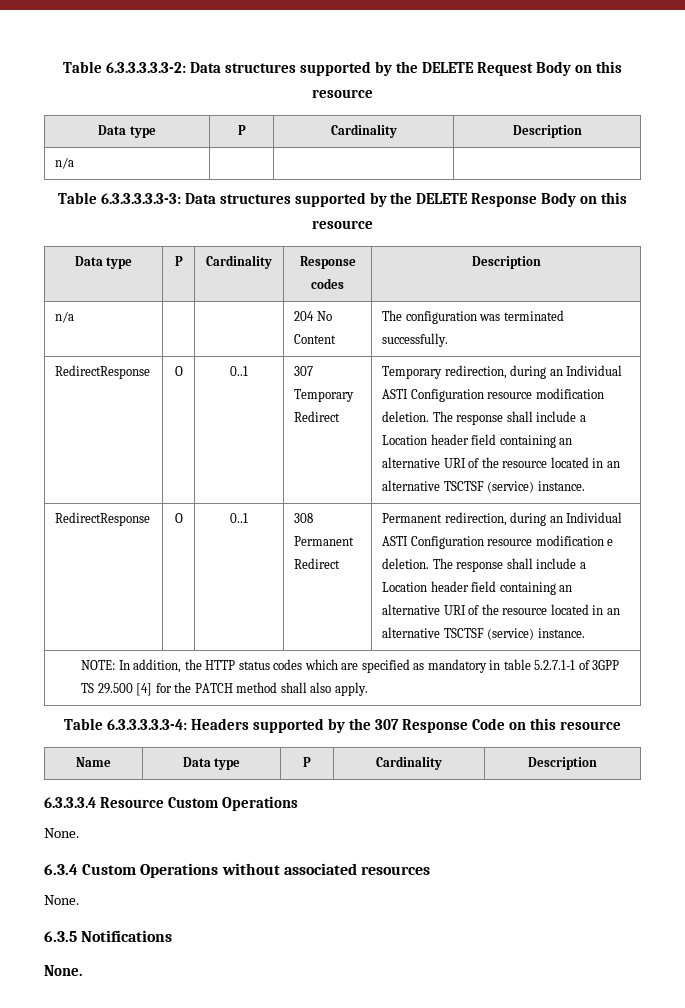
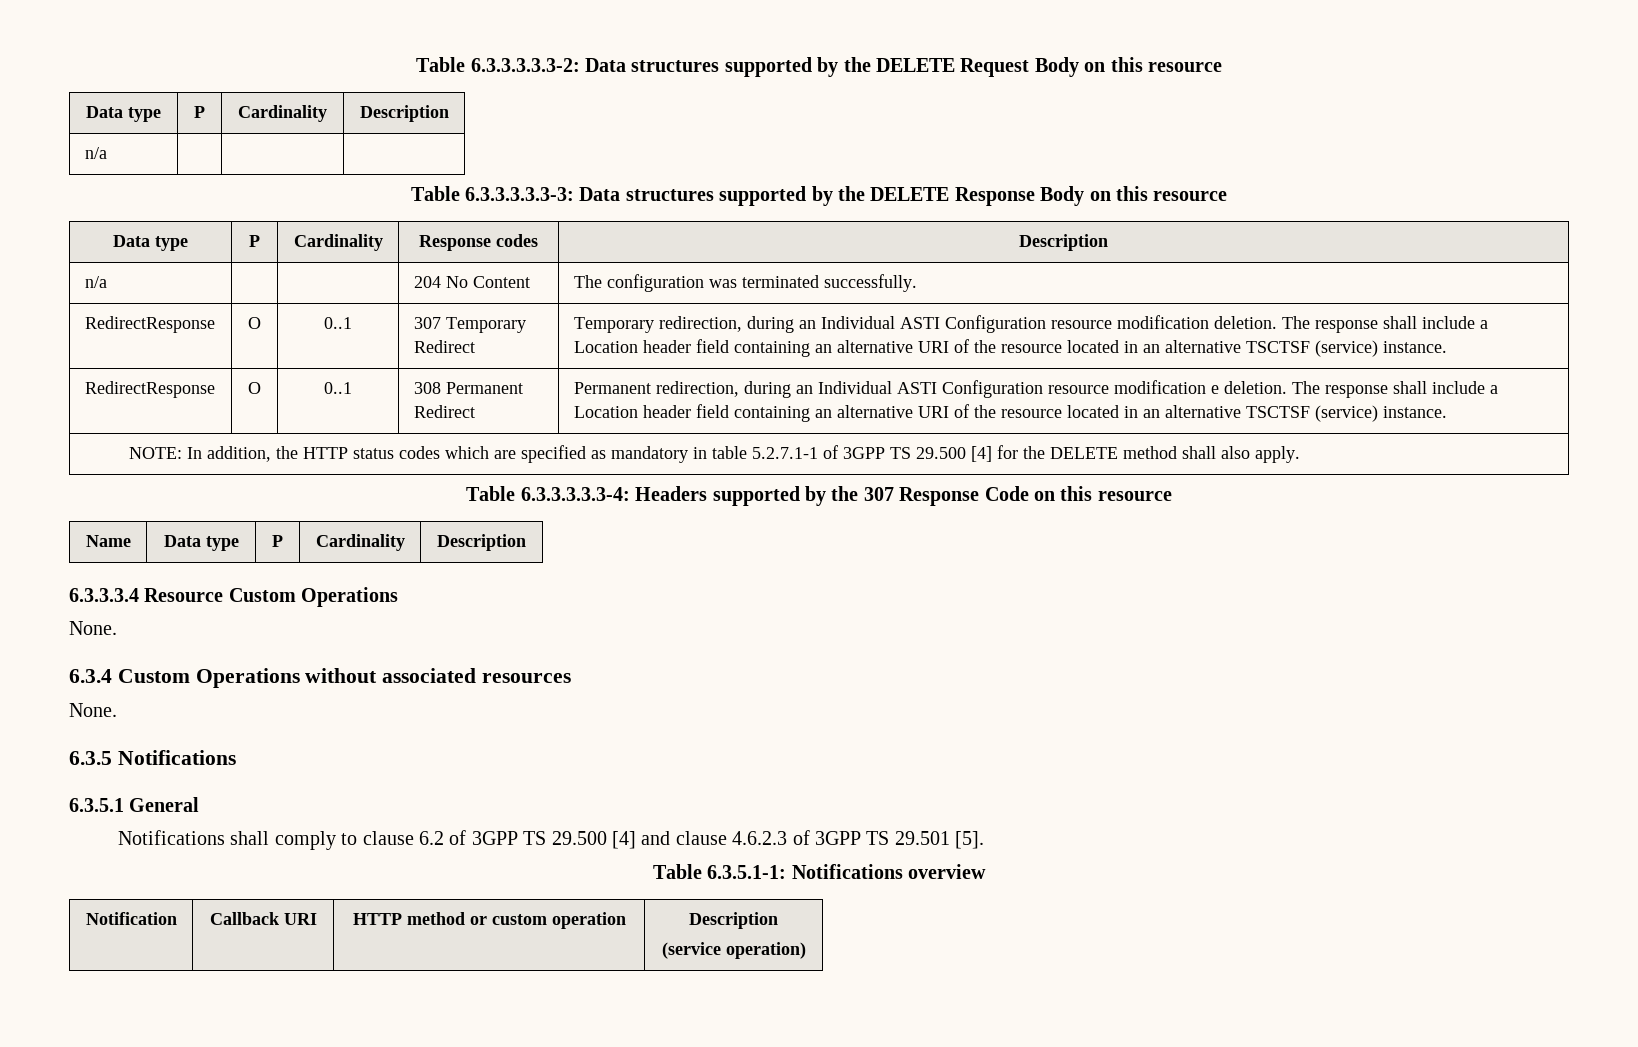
[194,683,233,693] PATCH -> [1050,447,1119,459] DELETE
[44,965,82,976] None. -> [69,797,200,812] [118,830,985,850] [652,864,987,879] [85,912,177,925] [209,912,317,925] [352,912,626,929] [689,912,778,929] [661,942,806,959] 6.3.5.1 General // Notifications shall comply to clause 6.2 of 3GPP TS 29.500 [4] and clause 4.6.2.3 of 3GPP TS 29.501 [5]. // Table 6.3.5.1-1: Notifications overview // Notification | Callback URI | HTTP method or custom operation | Description // (service operation)

